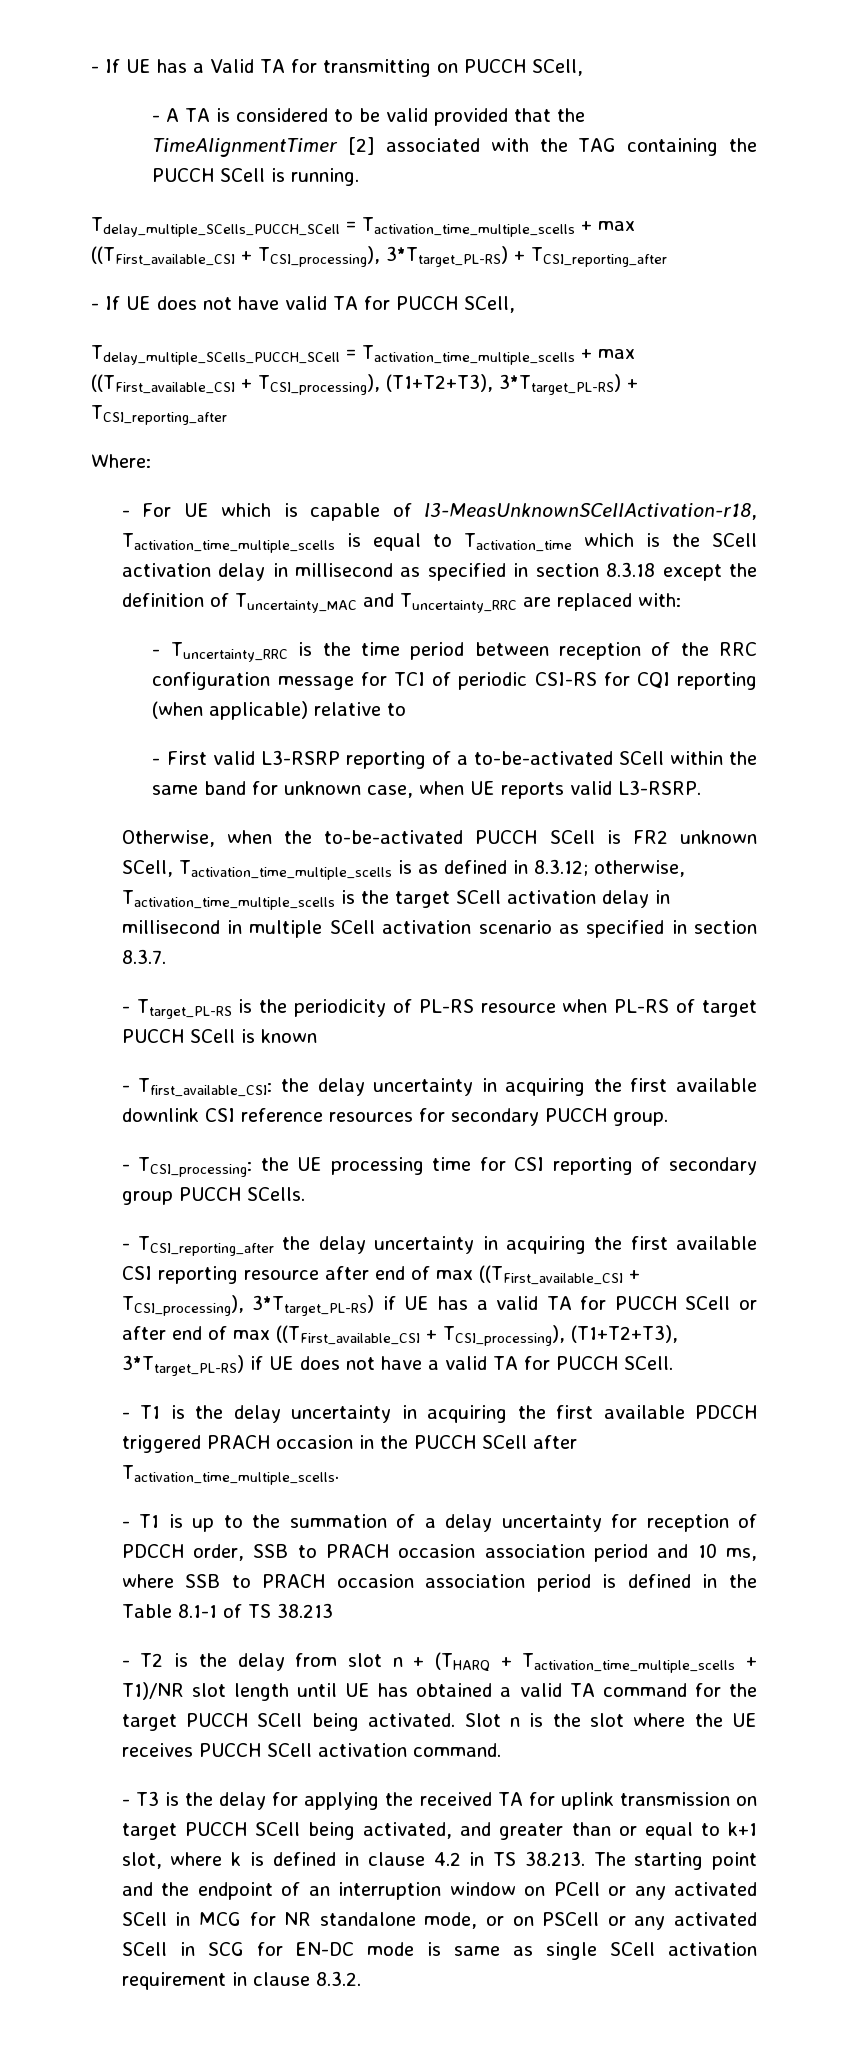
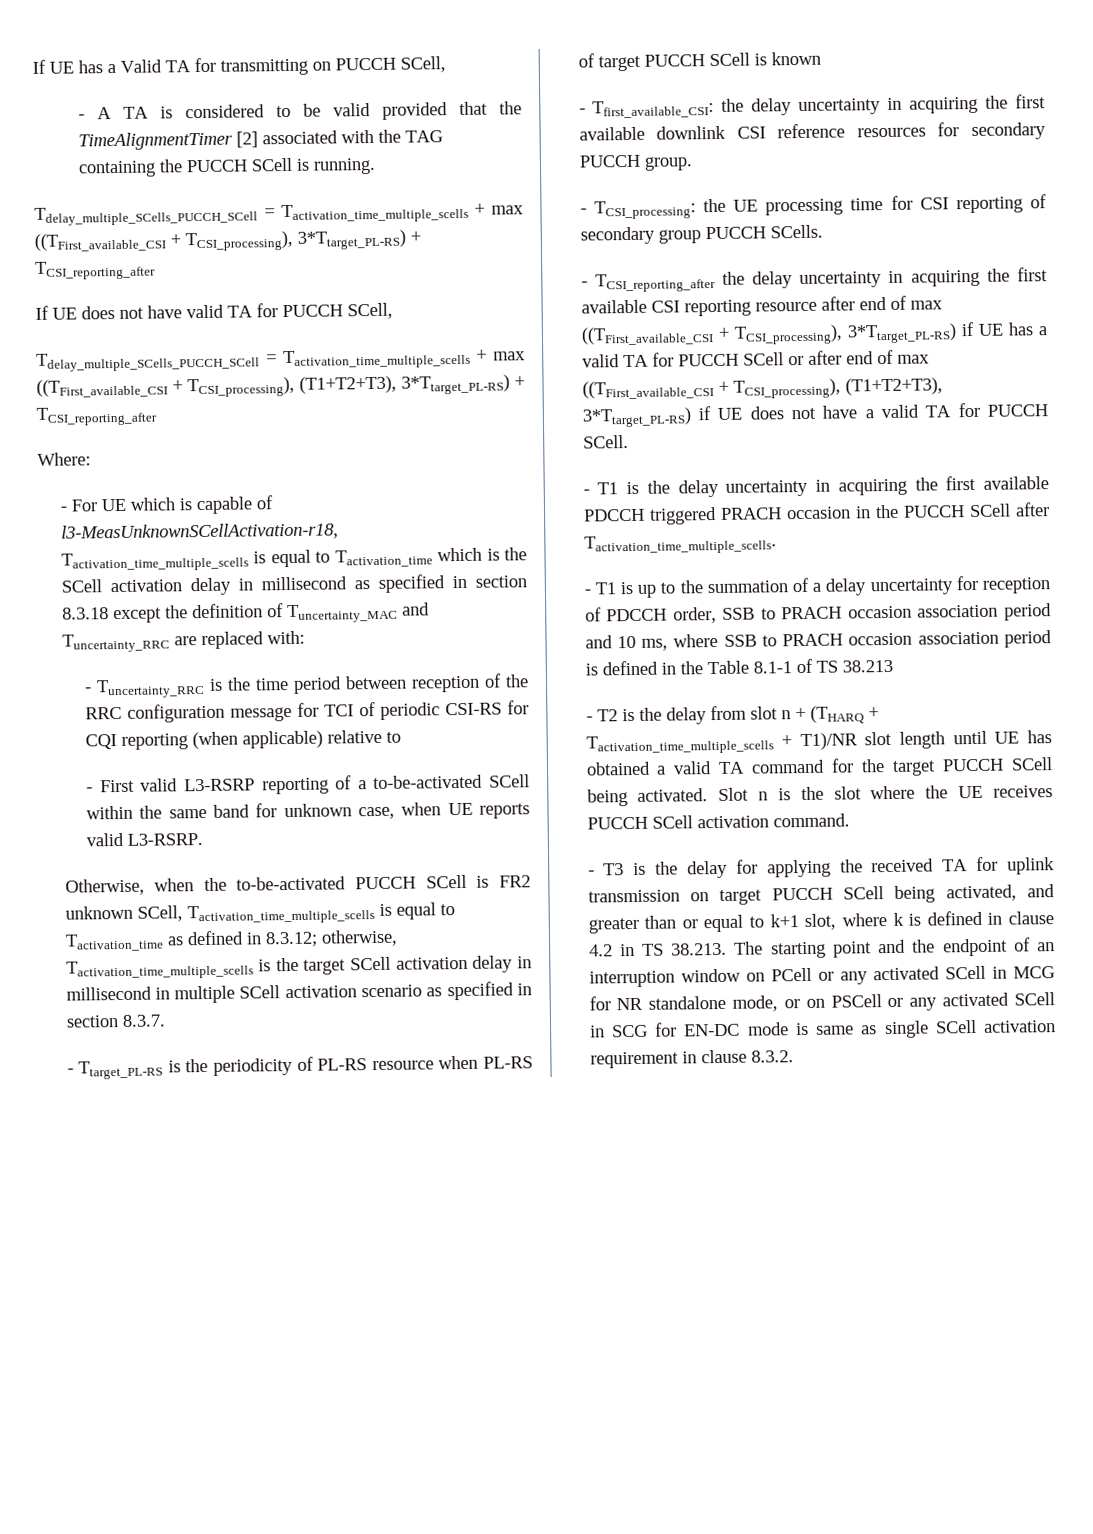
[91,66,99,73] - -> (32, 66) none
[91,303,99,310] - -> (156, 270) none
(412, 867) none -> [395,902,455,920] [64,933,164,952] equal to Tactivation_time

